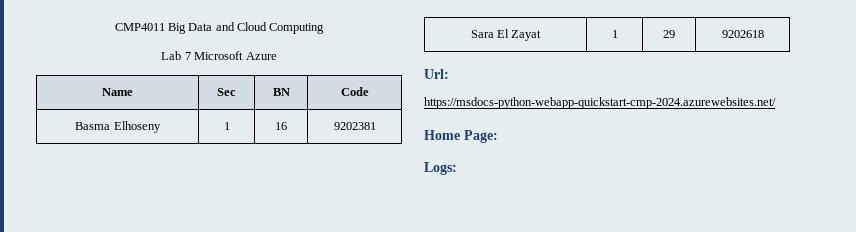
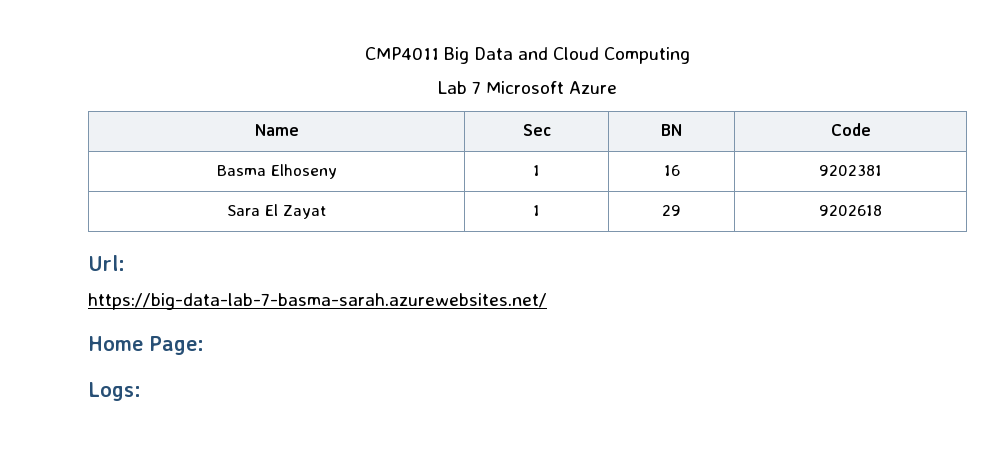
[424,97,776,109] https://msdocs-python-webapp-quickstart-cmp-2024.azurewebsites.net/ -> [88,293,547,310] https://big-data-lab-7-basma-sarah.azurewebsites.net/

